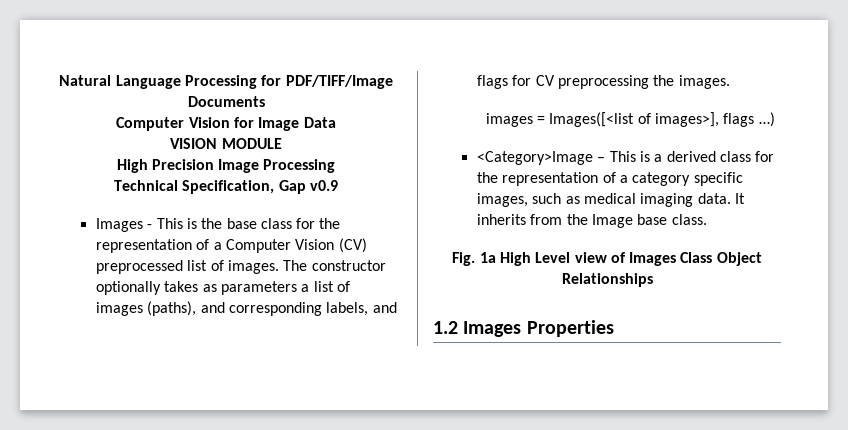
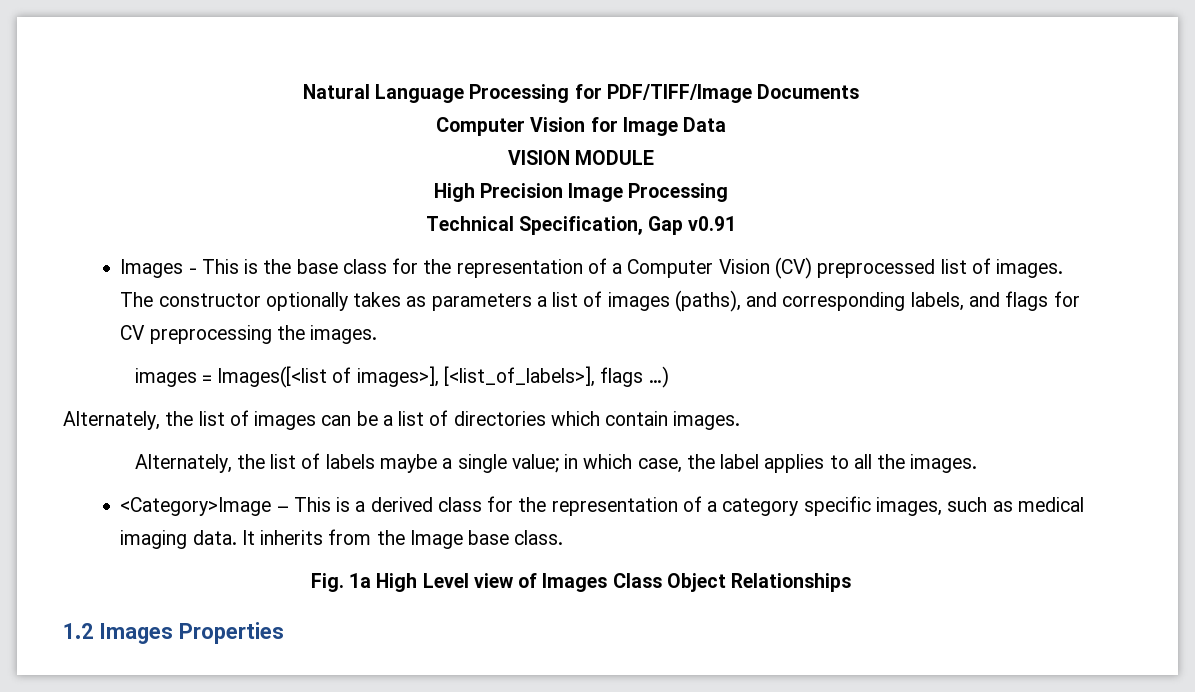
[309,180,338,191] v0.9 -> [688,216,737,231] v0.91
(719, 119) none -> [444,366,596,387] [<list_of_labels>],
(775, 119) none -> [63,410,741,430] [134,453,978,473] // Alternately, the list of images can be a list of directories which contain images. // Alternately, the list of labels maybe a single value; in which case, the label applies to all the images.

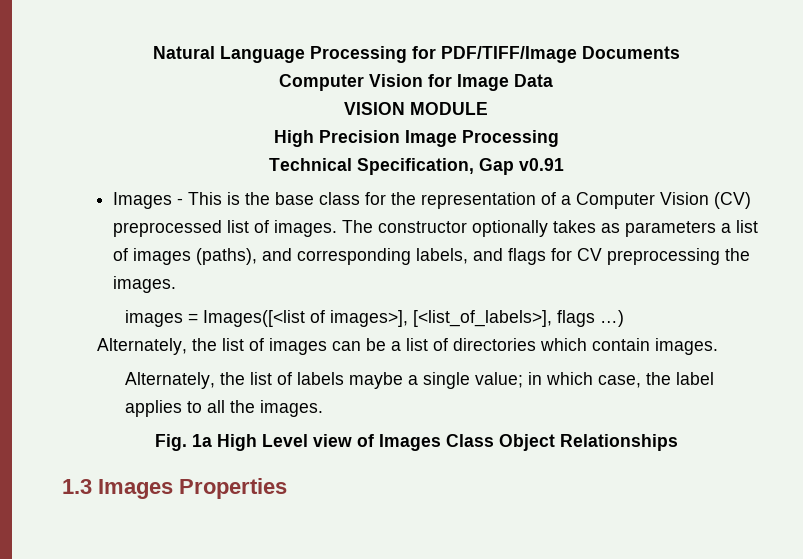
[120,496,1084,516] [120,529,564,549] // <Category>Image – This is a derived class for the representation of a category specific images, such as medical imaging data. It inherits from the Image base class. -> (324, 408) none
[63,623,93,639] 1.2 -> [62,479,92,494] 1.3

